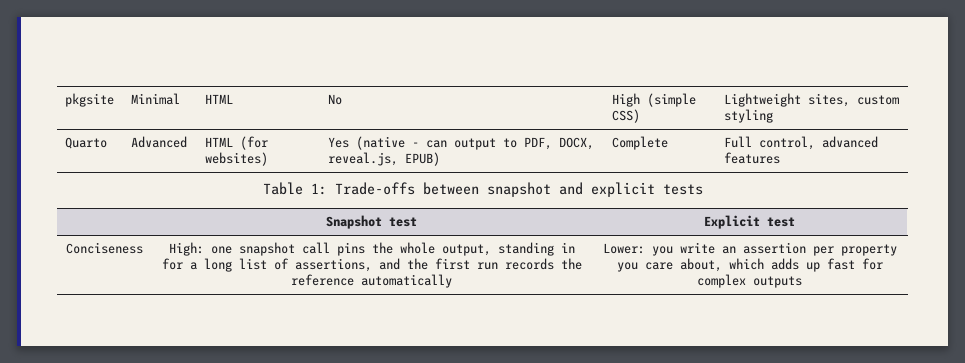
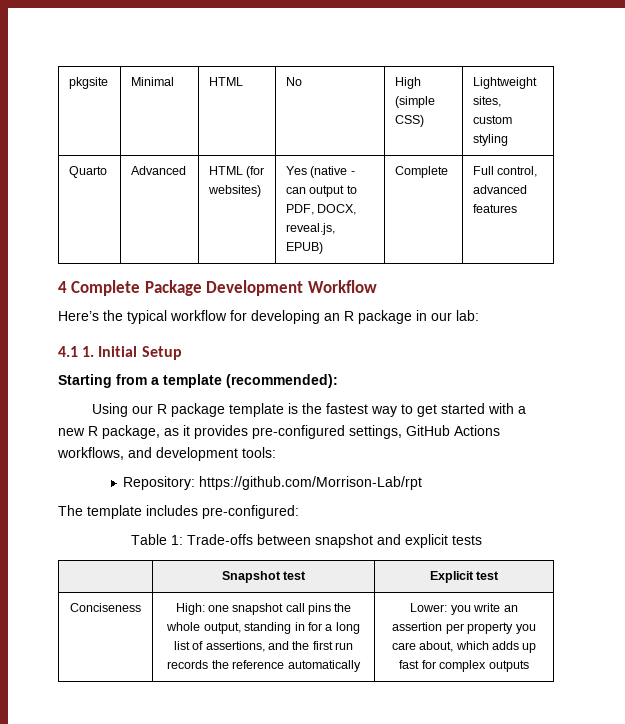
(781, 158) none -> [58,280,377,296] [58,310,479,324] [58,346,182,360] [58,374,338,388] [91,403,526,417] [58,425,500,439] [57,447,276,461] [123,476,423,490] [58,505,299,519] // 4 Complete Package Development Workflow // Here’s the typical workflow for developing an R package in our lab: // 4.1 1. Initial Setup // Starting from a template (recommended): // Using our R package template is the fastest way to get started with a new R package, as it provides pre-configured settings, GitHub Actions workflows, and development tools: // Repository: https://github.com/Morrison-Lab/rpt // The template includes pre-configured:

